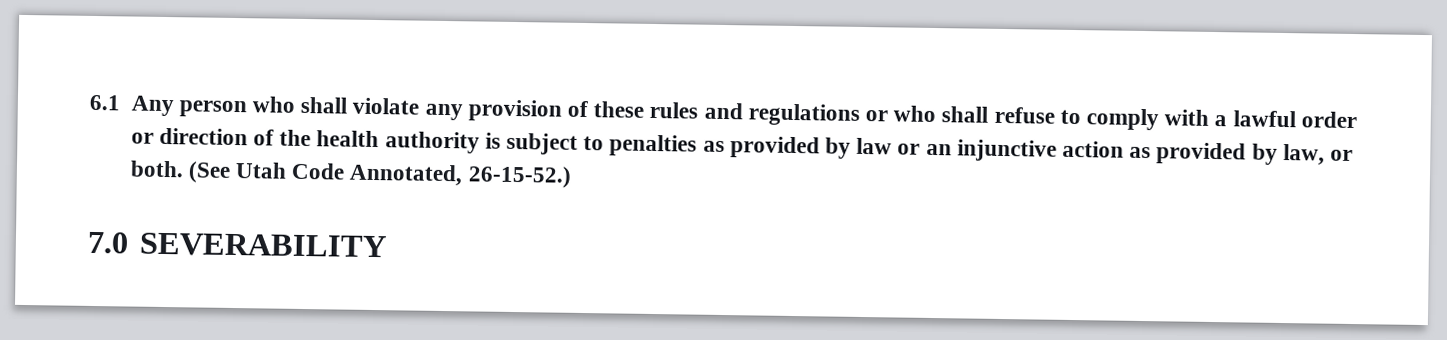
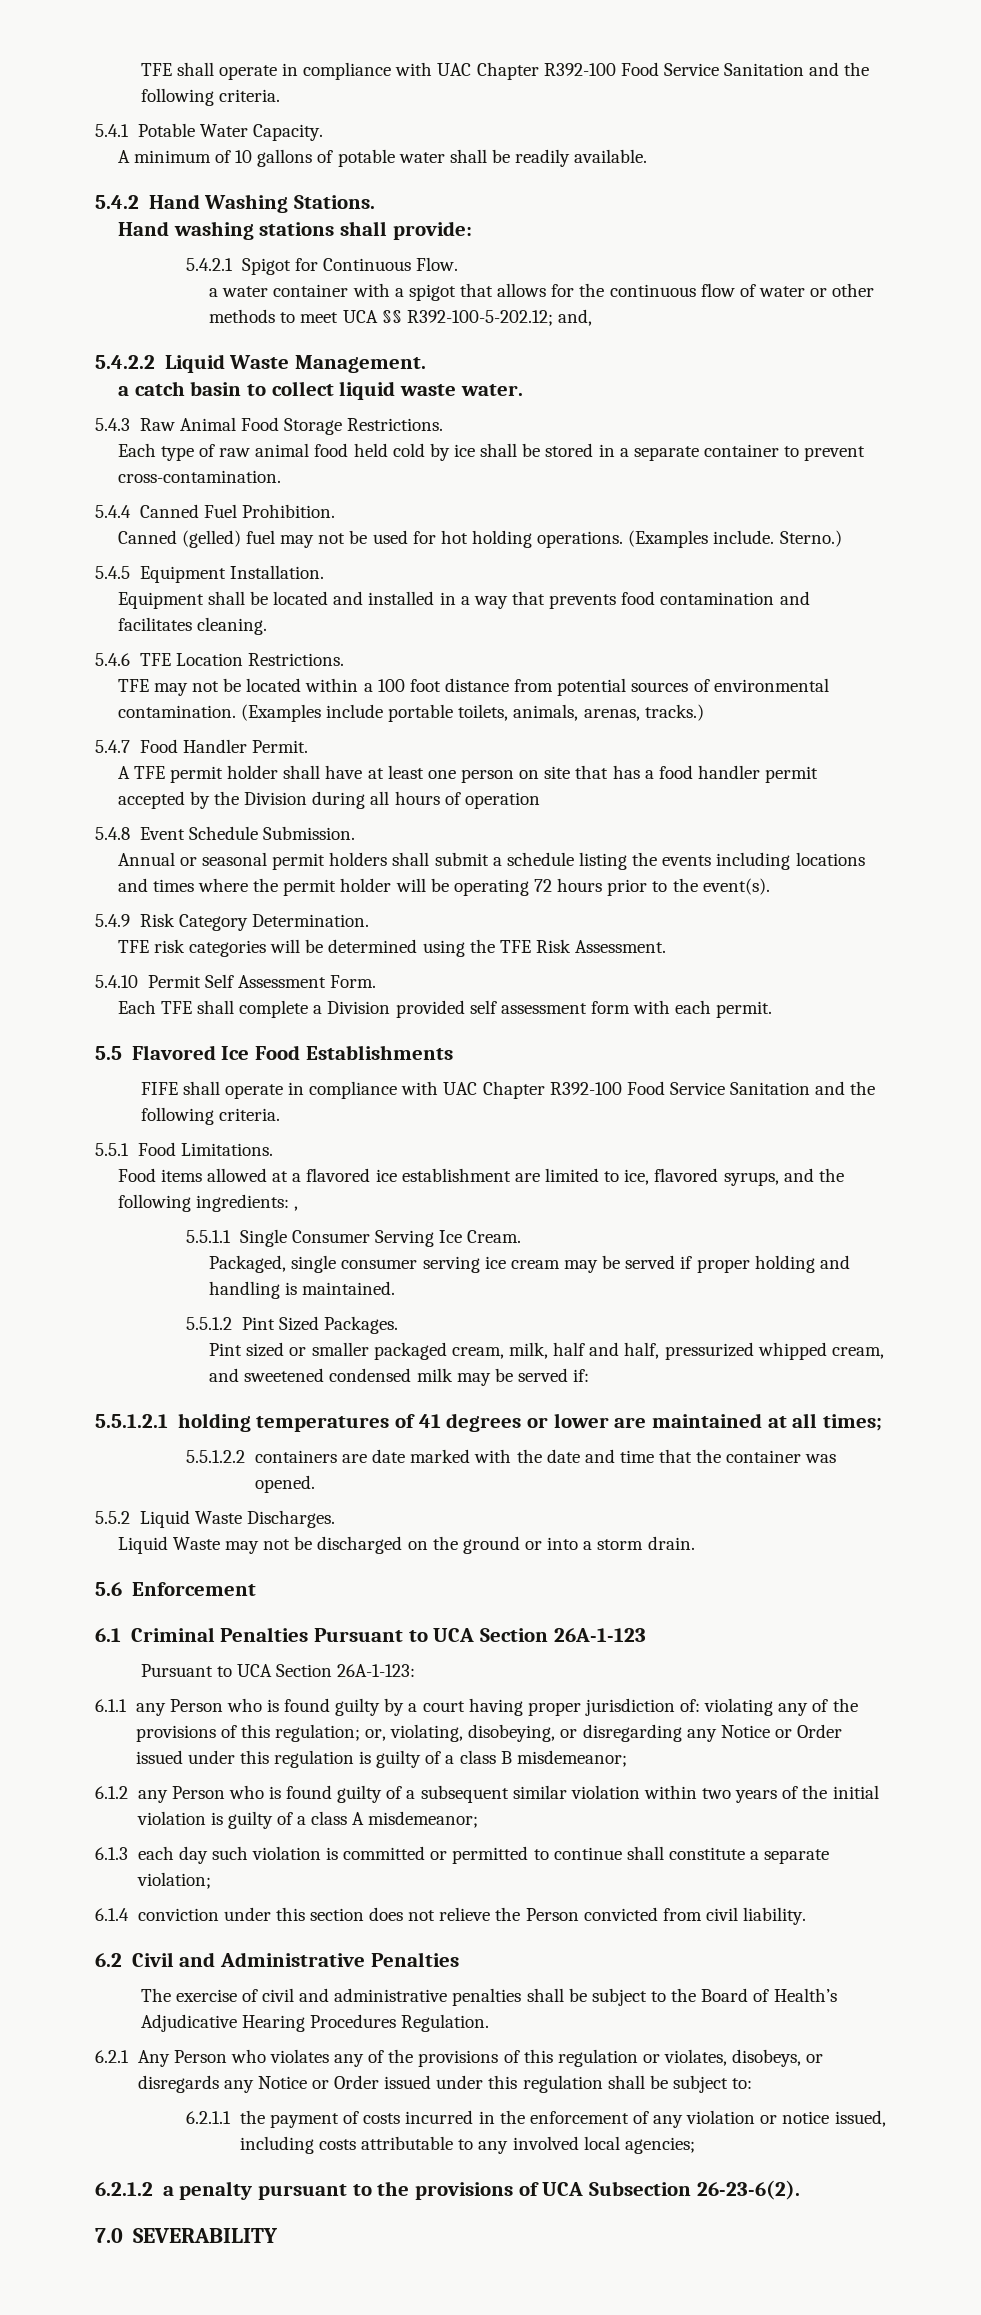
[89,94,1357,131] [130,127,1354,166] [129,160,572,188] 6.1 Any person who shall violate any provision of these rules and regulations or who shall refuse to comply with a lawful order or direction of the health authority is subject to penalties as provided by law or an injunctive action as provided by law, or both. (See Utah Code Annotated, 26-15-52.) -> [140,62,870,80] [140,88,280,106] [95,123,323,141] [117,149,648,167] [95,194,375,213] [117,221,472,240] [186,257,459,275] [209,283,875,301] [209,309,592,326] [95,354,426,373] [117,381,523,400] [95,417,444,435] [117,443,866,461] [117,470,281,483] [95,504,335,518] [117,530,842,548] [95,565,324,583] [117,591,810,609] [117,617,267,635] [95,653,344,666] [117,678,829,696] [117,704,704,722] [95,739,308,753] [117,765,819,783] [117,791,540,809] [95,826,355,840] [117,852,865,870] [117,878,770,896] [95,913,369,931] [117,939,667,957] [95,974,376,988] [117,1000,773,1018] [95,1045,453,1060] [140,1081,876,1099] [140,1107,280,1125] [95,1142,273,1156] [117,1168,844,1186] [117,1194,299,1212] [186,1229,522,1247] [209,1255,850,1273] [209,1281,396,1299] [186,1316,399,1334] [209,1342,884,1360] [209,1368,590,1386] [95,1413,882,1432] [186,1449,837,1463] [254,1475,315,1493] [95,1510,335,1528] [117,1536,695,1554] [95,1582,256,1596] [95,1627,646,1642] [140,1664,416,1677] [95,1698,858,1716] [135,1724,843,1742] [135,1750,627,1768] [95,1785,879,1803] [136,1811,479,1829] [95,1846,830,1864] [136,1872,211,1889] [95,1907,807,1925] [95,1952,459,1967] [140,1988,837,2006] [140,2014,490,2032] [95,2049,824,2067] [137,2075,753,2093] [186,2110,886,2128] [239,2136,695,2154] [95,2180,800,2200] TFE shall operate in compliance with UAC Chapter R392-100 Food Service Sanitation and the following criteria. // 5.4.1 Potable Water Capacity. // A minimum of 10 gallons of potable water shall be readily available. // 5.4.2 Hand Washing Stations. // Hand washing stations shall provide: // 5.4.2.1 Spigot for Continuous Flow. // a water container with a spigot that allows for the continuous flow of water or other methods to meet UCA §§ R392-100-5-202.12; and, // 5.4.2.2 Liquid Waste Management. // a catch basin to collect liquid waste water. // 5.4.3 Raw Animal Food Storage Restrictions. // Each type of raw animal food held cold by ice shall be stored in a separate container to prevent cross-contamination. // 5.4.4 Canned Fuel Prohibition. // Canned (gelled) fuel may not be used for hot holding operations. (Examples include. Sterno.) // 5.4.5 Equipment Installation. // Equipment shall be located and installed in a way that prevents food contamination and facilitates cleaning. // 5.4.6 TFE Location Restrictions. // TFE may not be located within a 100 foot distance from potential sources of environmental contamination. (Examples include portable toilets, animals, arenas, tracks.) // 5.4.7 Food Handler Permit. // A TFE permit holder shall have at least one person on site that has a food handler permit accepted by the Division during all hours of operation // 5.4.8 Event Schedule Submission. // Annual or seasonal permit holders shall submit a schedule listing the events including locations and times where the permit holder will be operating 72 hours prior to the event(s). // 5.4.9 Risk Category Determination. // TFE risk categories will be determined using the TFE Risk Assessment. // 5.4.10 Permit Self Assessment Form. // Each TFE shall complete a Division provided self assessment form with each permit. // 5.5 Flavored Ice Food Establishments // FIFE shall operate in compliance with UAC Chapter R392-100 Food Service Sanitation and the following criteria. // 5.5.1 Food Limitations. // Food items allowed at a flavored ice establishment are limited to ice, flavored syrups, and the following ingredients: , // 5.5.1.1 Single Consumer Serving Ice Cream. // Packaged, single consumer serving ice cream may be served if proper holding and handling is maintained. // 5.5.1.2 Pint Sized Packages. // Pint sized or smaller packaged cream, milk, half and half, pressurized whipped cream, and sweetened condensed milk may be served if: // 5.5.1.2.1 holding temperatures of 41 degrees or lower are maintained at all times; // 5.5.1.2.2 containers are date marked with the date and time that the container was opened. // 5.5.2 Liquid Waste Discharges. // Liquid Waste may not be discharged on the ground or into a storm drain. // 5.6 Enforcement // 6.1 Criminal Penalties Pursuant to UCA Section 26A-1-123 // Pursuant to UCA Section 26A-1-123: // 6.1.1 any Person who is found guilty by a court having proper jurisdiction of: violating any of the provisions of this regulation; or, violating, disobeying, or disregarding any Notice or Order issued under this regulation is guilty of a class B misdemeanor; // 6.1.2 any Person who is found guilty of a subsequent similar violation within two years of the initial violation is guilty of a class A misdemeanor; // 6.1.3 each day such violation is committed or permitted to continue shall constitute a separate violation; // 6.1.4 conviction under this section does not relieve the Person convicted from civil liability. // 6.2 Civil and Administrative Penalties // The exercise of civil and administrative penalties shall be subject to the Board of Health’s Adjudicative Hearing Procedures Regulation. // 6.2.1 Any Person who violates any of the provisions of this regulation or violates, disobeys, or disregards any Notice or Order issued under this regulation shall be subject to: // 6.2.1.1 the payment of costs incurred in the enforcement of any violation or notice issued, including costs attributable to any involved local agencies; // 6.2.1.2 a penalty pursuant to the provisions of UCA Subsection 26-23-6(2).

